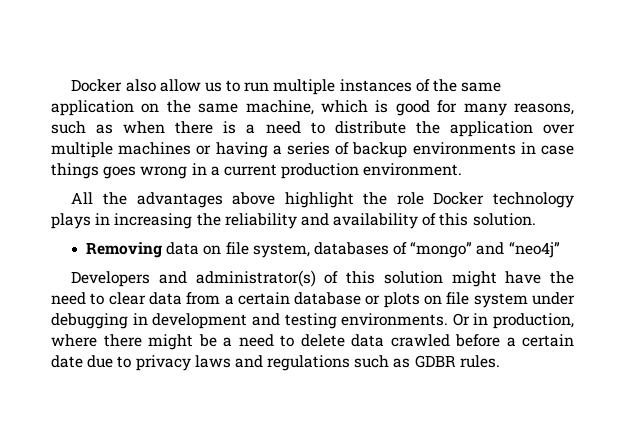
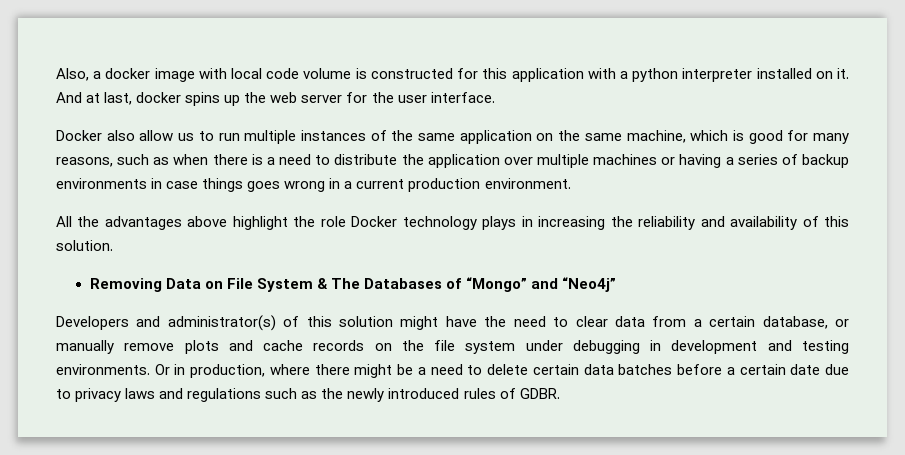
(71, 85) none -> [56,68,850,82] [56,92,495,106] Also, a docker image with local code volume is constructed for this application with a python interpreter installed on it. And at last, docker spins up the web server for the user interface. //
[166,242,560,258] data on file system, databases of “mongo” and “neo4j” -> [165,277,617,292] Data on File System & The Databases of “Mongo” and “Neo4j”
[294,292,443,308] database or plots on -> [762,316,849,329] [56,340,424,354] database, or manually remove plots and cache records on the
[351,334,450,347] data crawled -> [532,364,673,375] certain data batches
[414,355,500,368] GDBR rules. -> [321,388,560,402] the newly introduced rules of GDBR.

